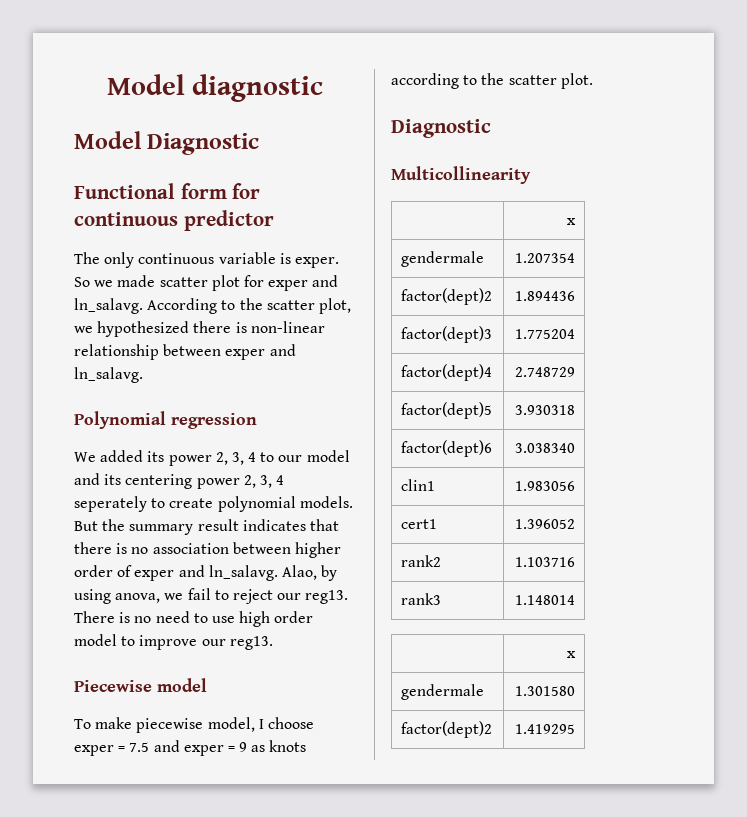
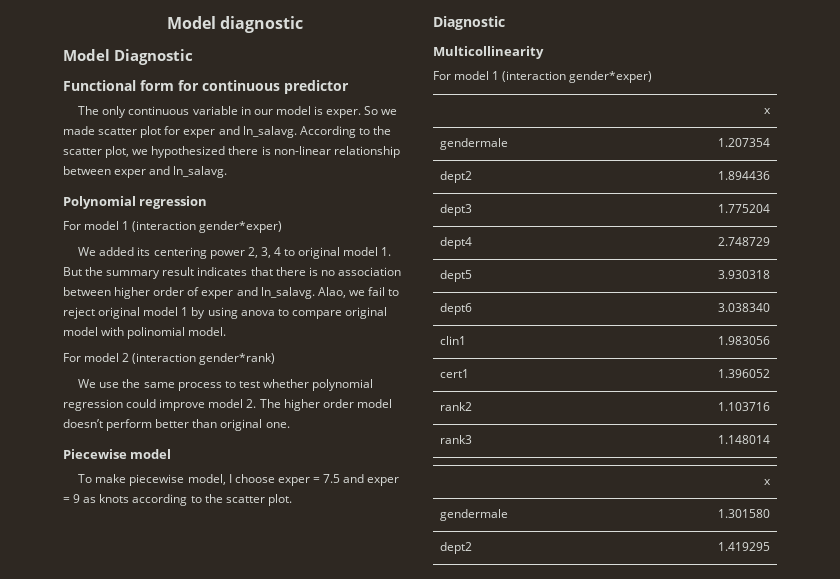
(276, 258) none -> [240,106,311,115] in our model
[74,450,350,466] [74,473,100,485] We added its power 2, 3, 4 to our model and -> [63,221,283,233] [78,247,135,256] For model 1 (interaction gender*exper) // We added
[74,496,353,512] seperately to create polynomial models. -> [284,247,392,259] to original model 1.
[321,565,338,581] [74,589,161,604] by using anova, -> (346, 292) none
[277,590,349,604] [74,611,314,627] [74,634,273,650] our reg13. There is no need to use high order model to improve our reg13. -> [98,307,387,319] [63,327,227,339] [63,353,276,365] [78,379,374,391] [63,399,392,411] [63,419,290,431] original model 1 by using anova to compare original model with polinomial model. // For model 2 (interaction gender*rank) // We use the same process to test whether polynomial regression could improve model 2. The higher order model doesn’t perform better than original one.
(531, 175) none -> [433,71,653,83] // For model 1 (interaction gender*exper)
[401,288,493,305] factor(dept)2 -> [439,171,472,183] dept2
[401,326,493,343] factor(dept)3 -> [439,204,472,216] dept3
[401,364,493,381] factor(dept)4 -> [439,237,472,249] dept4
[401,402,493,419] factor(dept)5 -> [439,270,472,282] dept5
[401,440,493,457] factor(dept)6 -> [439,303,472,315] dept6
[401,721,493,738] factor(dept)2 -> [439,542,472,554] dept2

